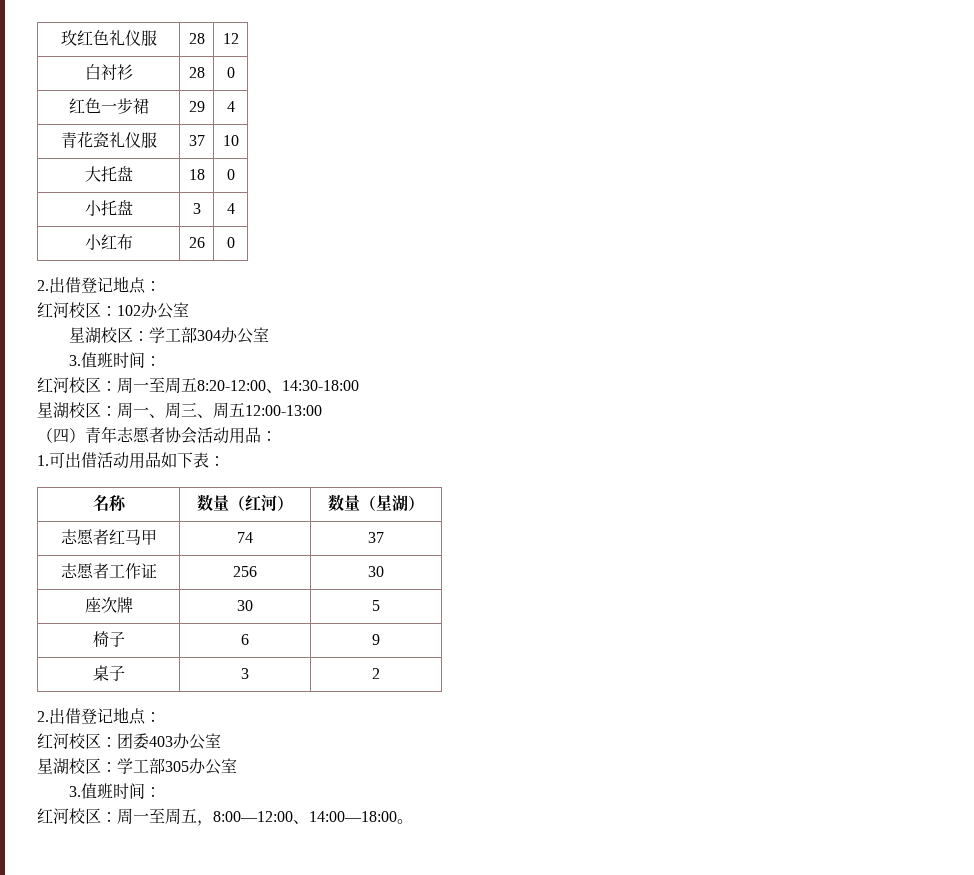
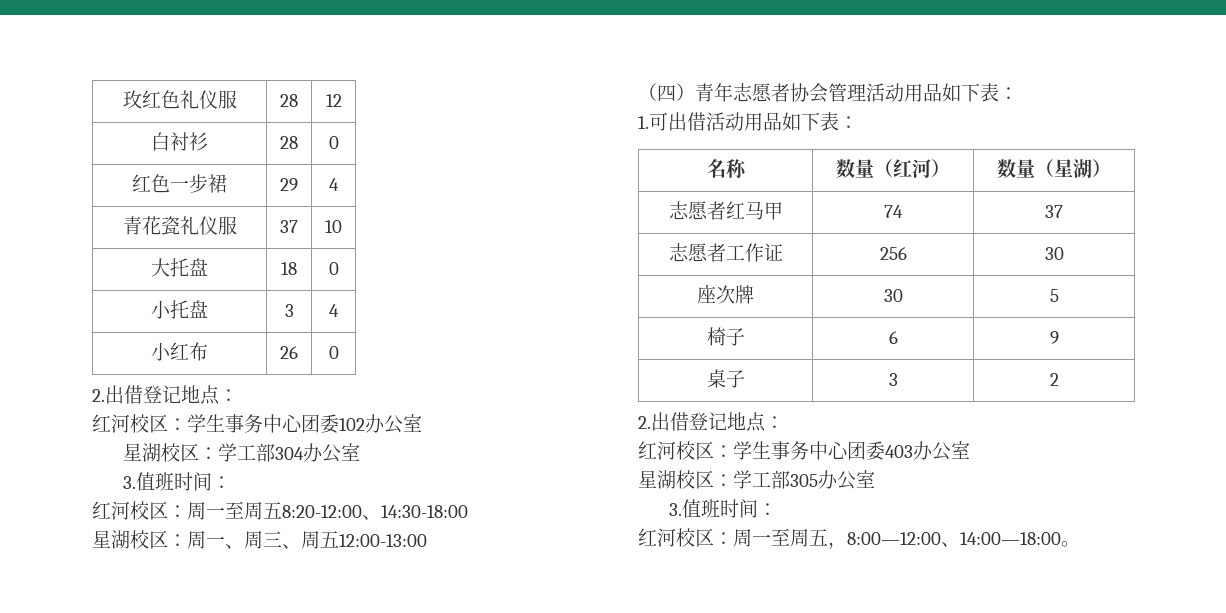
(117, 311) none -> [187,414,339,434] 学生事务中心团委
[197,427,261,444] 活动用品 -> [828,83,999,102] 管理活动用品如下表
(117, 742) none -> [733,441,848,460] 学生事务中心

